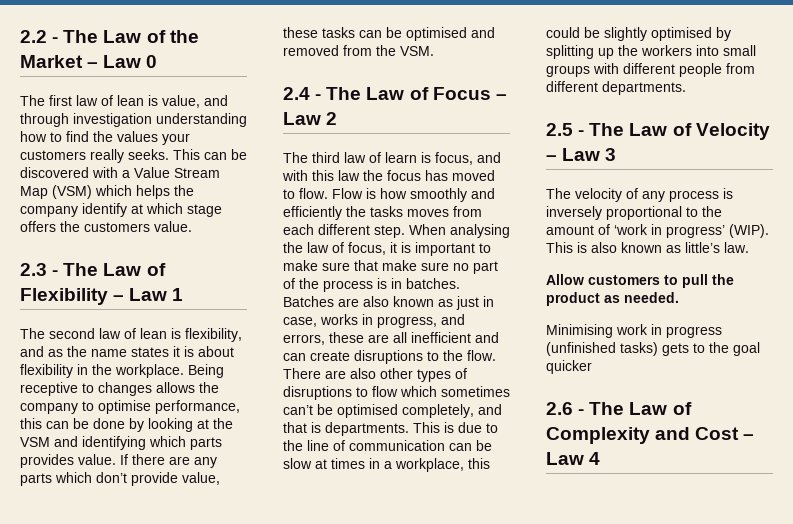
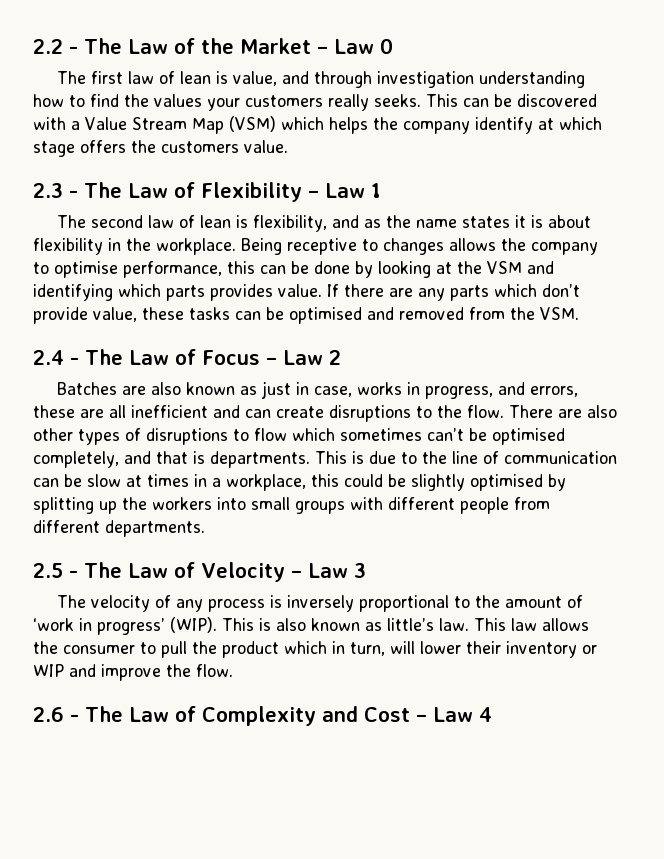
[283,152,501,165] [282,170,495,181] [283,188,495,202] [283,206,482,220] [283,224,510,238] [283,242,491,256] [283,260,498,274] [283,278,460,292] The third law of learn is focus, and with this law the focus has moved to flow. Flow is how smoothly and efficiently the tasks moves from each different step. When analysing the law of focus, it is important to make sure that make sure no part of the process is in batches. -> (341, 357) none
[546,274,734,288] [546,292,679,306] [546,324,722,338] [546,342,760,356] [546,360,592,374] // Allow customers to pull the product as needed. // Minimising work in progress (unfinished tasks) gets to the goal quicker -> [474,618,589,631] [33,641,597,658] [33,664,233,681] This law allows the consumer to pull the product which in turn, will lower their inventory or WIP and improve the flow.

